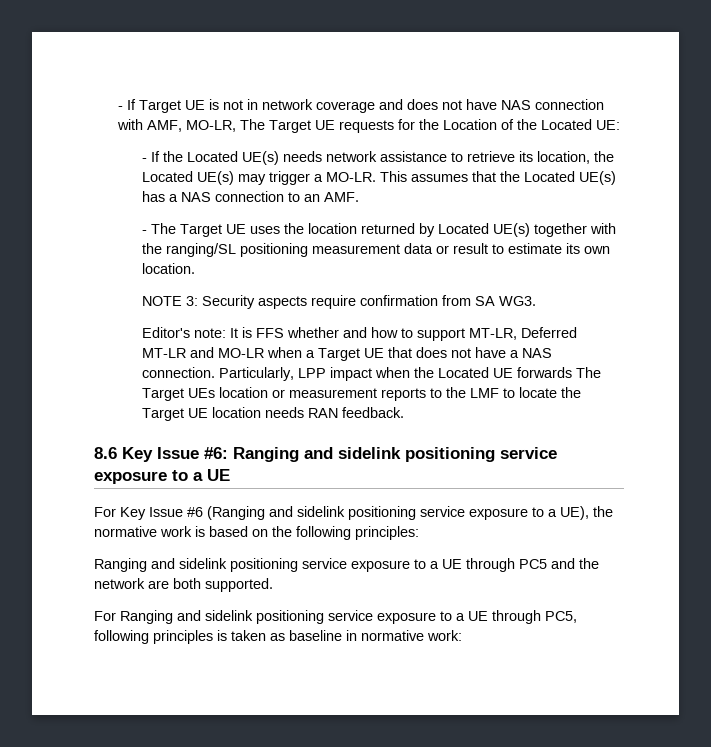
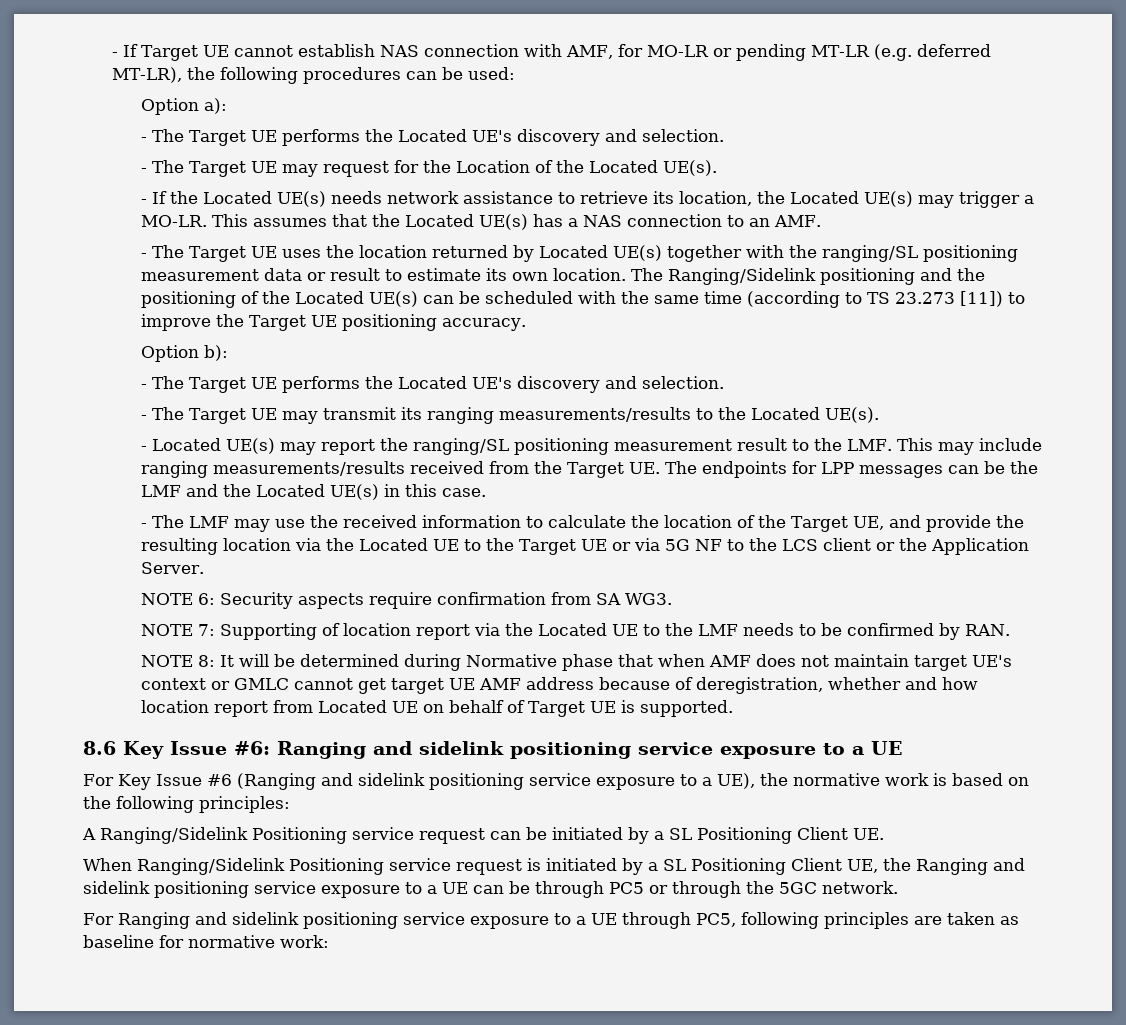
[208,99,604,113] [116,119,394,133] is not in network coverage and does not have NAS connection with AMF, MO-LR, The Target UE requests -> [233,44,991,61] [111,67,515,84] [140,98,227,115] [140,129,724,146] [140,160,389,177] cannot establish NAS connection with AMF, for MO-LR or pending MT-LR (e.g. deferred MT-LR), the following procedures can be used: // Option a): // - The Target UE performs the Located UE's discovery and selection. // - The Target UE may request
[595,120,620,130] UE: -> [662,160,717,176] UE(s).
[141,296,198,306] // NOTE 3: -> [630,268,985,285] [140,291,1025,308] [140,314,526,331] [140,345,228,362] [140,376,724,393] [140,407,879,424] [140,438,1042,455] [140,461,1038,478] [140,484,486,500] [140,515,1024,532] [140,538,1029,555] [140,562,204,574] [140,593,215,605] The Ranging/Sidelink positioning and the positioning of the Located UE(s) can be scheduled with the same time (according to TS 23.273 [11]) to improve the Target UE positioning accuracy. // Option b): // - The Target UE performs the Located UE's discovery and selection. // - The Target UE may transmit its ranging measurements/results to the Located UE(s). // - Located UE(s) may report the ranging/SL positioning measurement result to the LMF. This may include ranging measurements/results received from the Target UE. The endpoints for LPP messages can be the LMF and the Located UE(s) in this case. // - The LMF may use the received information to calculate the location of the Target UE, and provide the resulting location via the Located UE to the Target UE or via 5G NF to the LCS client or the Application Server. // NOTE 6:
[141,327,577,341] [141,347,552,361] [141,367,601,381] [141,387,581,401] [141,407,404,421] Editor's note: It is FFS whether and how to support MT-LR, Deferred MT-LR and MO-LR when a Target UE that does not have a NAS connection. Particularly, LPP impact when the Located UE forwards The Target UEs location or measurement reports to the LMF to locate the Target UE location needs RAN feedback. -> [140,623,1010,640] [140,654,1012,671] [140,677,978,694] [140,700,733,717] NOTE 7: Supporting of location report via the Located UE to the LMF needs to be confirmed by RAN. // NOTE 8: It will be determined during Normative phase that when AMF does not maintain target UE's context or GMLC cannot get target UE AMF address because of deregistration, whether and how location report from Located UE on behalf of Target UE is supported.
[94,558,599,572] [94,578,273,592] Ranging and sidelink positioning service exposure to a UE through PC5 and the network are both supported. -> [82,827,884,844] [83,858,1025,875] [83,881,898,898] A Ranging/Sidelink Positioning service request can be initiated by a SL Positioning Client UE. // When Ranging/Sidelink Positioning service request is initiated by a SL Positioning Client UE, the Ranging and sidelink positioning service exposure to a UE can be through PC5 or through the 5GC network.
[217,630,227,641] is -> [913,916,942,925] are
[346,630,357,641] in -> [159,935,184,948] for

